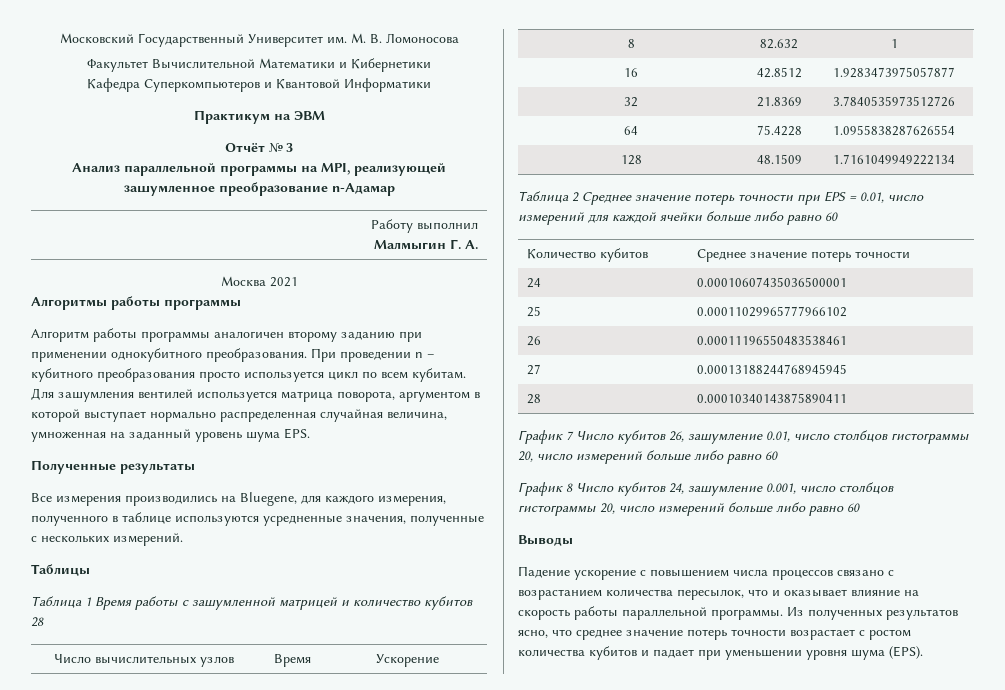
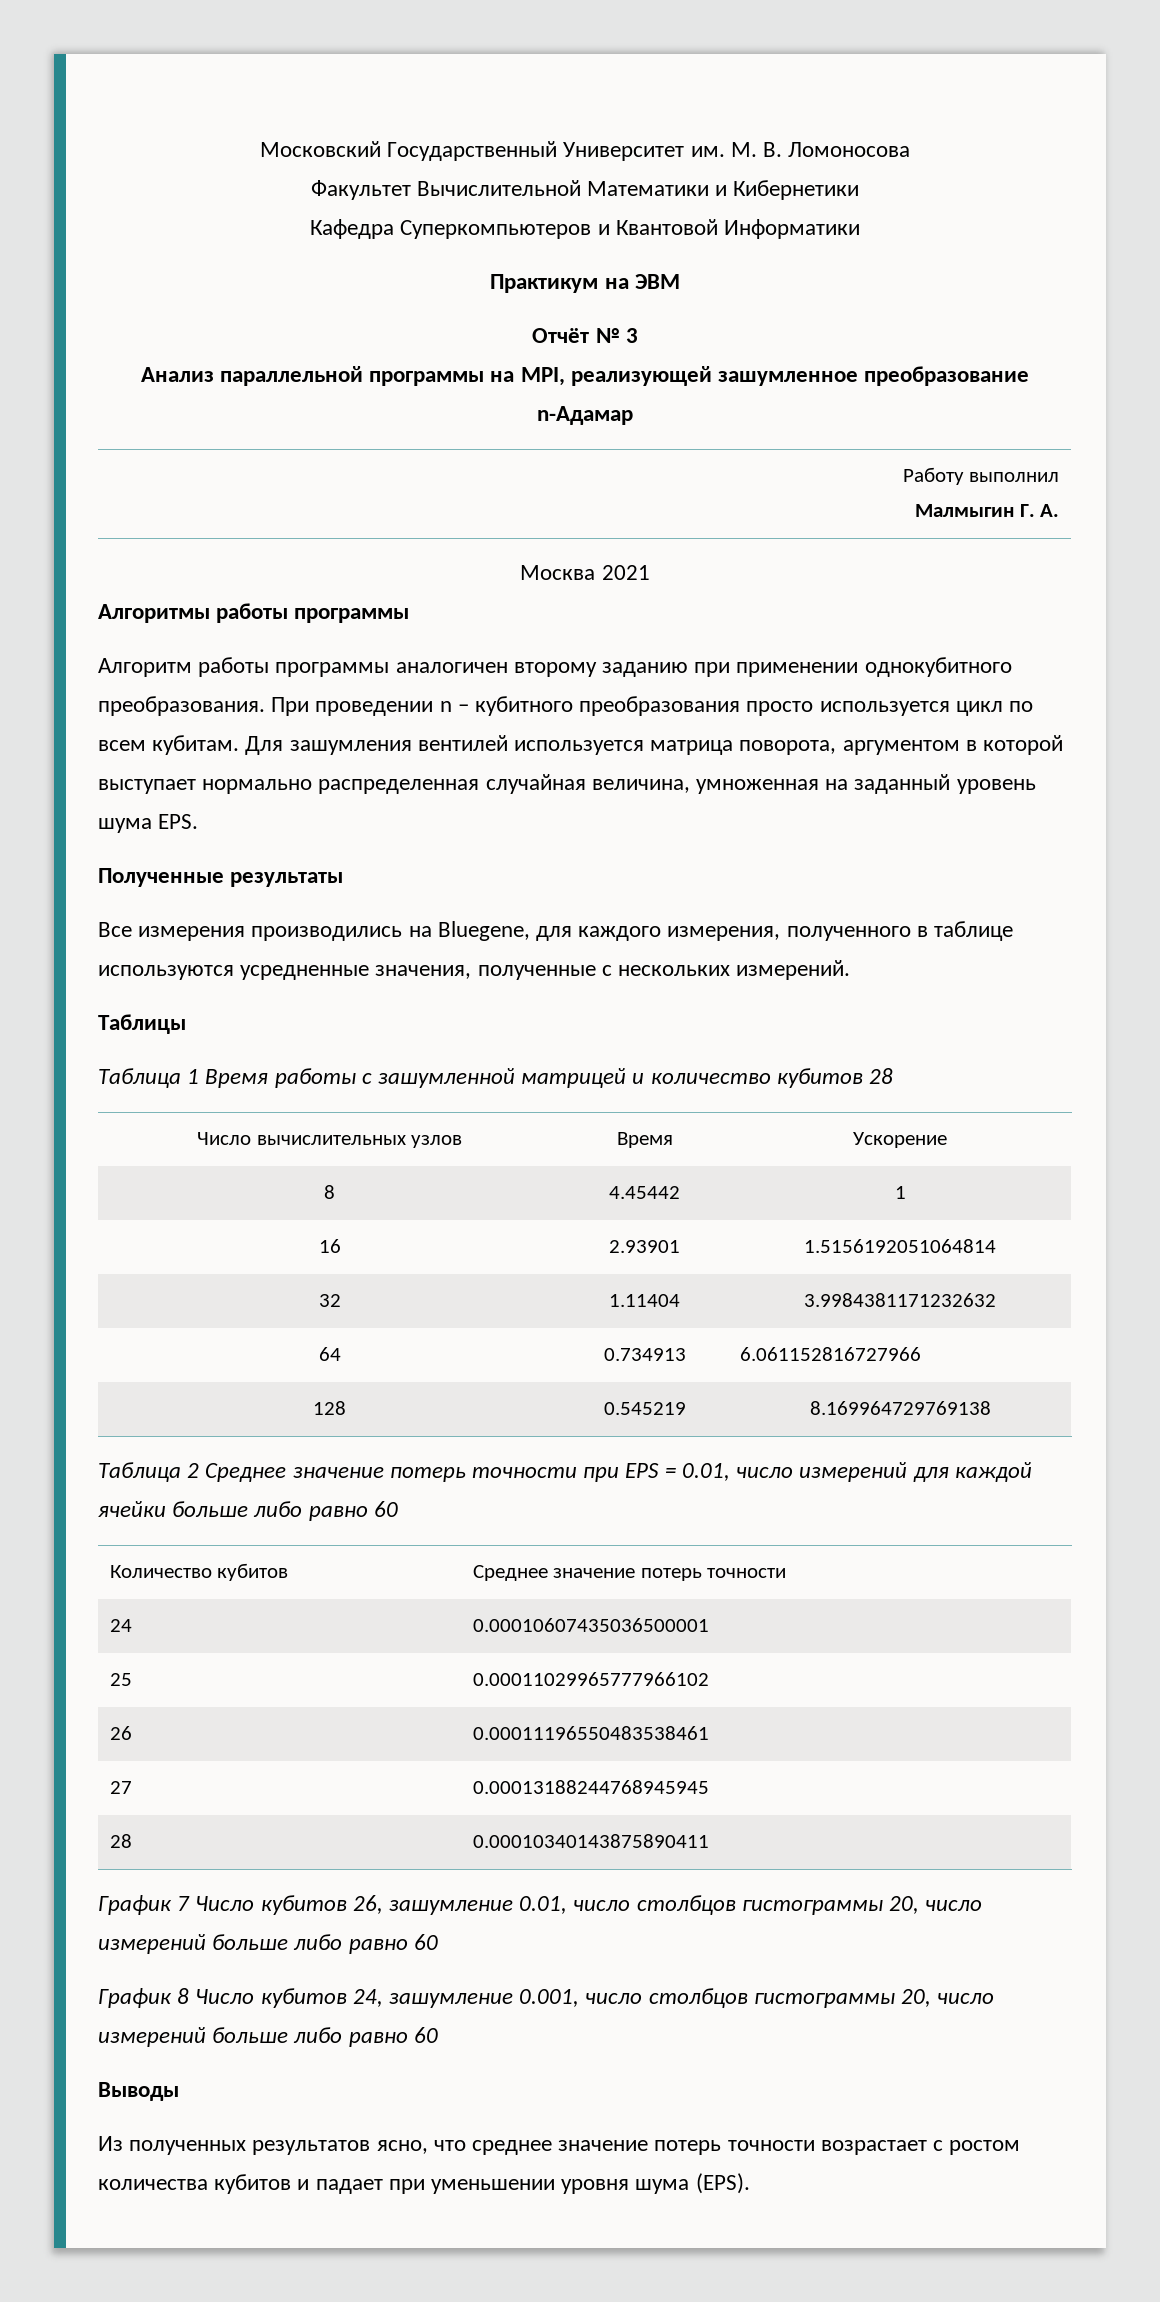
[760,39,798,49] 82.632 -> [609,1186,680,1199] 4.45442
[756,67,802,78] [833,67,955,78] 42.8512 | 1.9283473975057877 -> [609,1240,680,1253] [804,1239,996,1253] 2.93901 | 1.5156192051064814
[756,97,802,107] [833,96,955,107] 21.8369 | 3.7840535973512726 -> [609,1294,680,1307] [804,1293,996,1307] 1.11404 | 3.9984381171232632
[756,125,802,136] [833,125,955,136] 75.4228 | 1.0955838287626554 -> [603,1348,686,1361] [739,1347,921,1361] 0.734913 | 6.061152816727966
[756,154,802,164] [833,154,955,165] 48.1509 | 1.7161049949222134 -> [603,1402,686,1415] [809,1401,991,1415] 0.545219 | 8.169964729769138
[518,566,894,580] [518,589,919,600] [518,606,783,620] Падение ускорение с повышением числа процессов связано с возрастанием количества пересылок, что и оказывает влияние на скорость работы параллельной программы. -> (179, 2091) none

